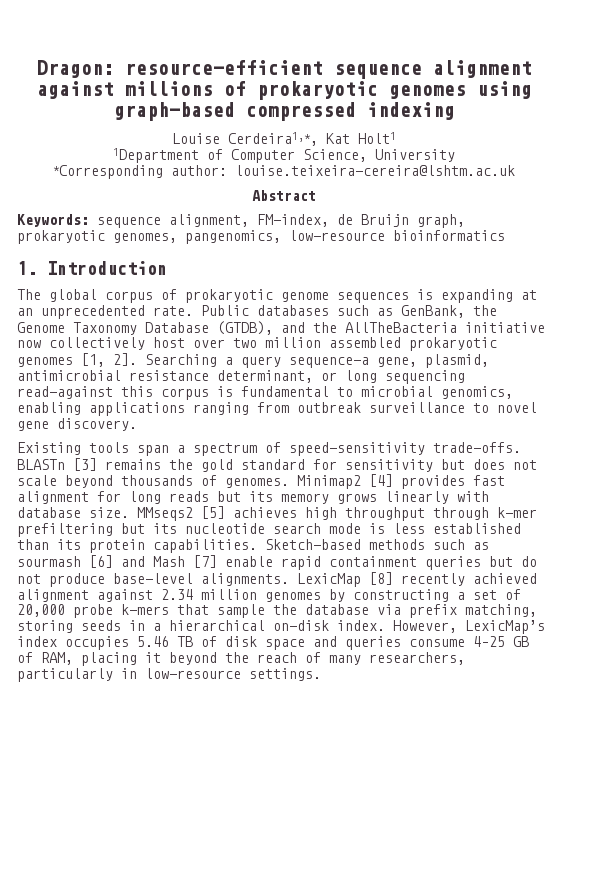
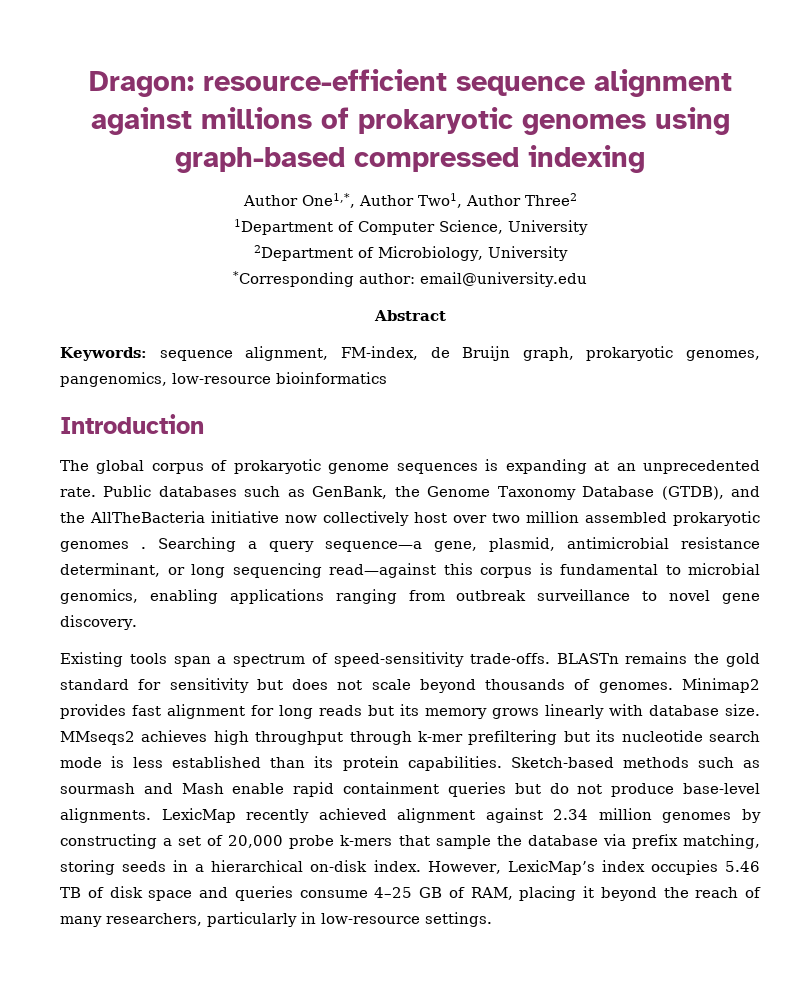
[172,132,396,146] Louise Cerdeira1,*, Kat Holt1 -> [242,193,577,208] Author One1,*, Author Two1, Author Three2
(455, 155) none -> [253,245,568,261] // 2Department of Microbiology, University
[235,165,515,176] louise.teixeira-cereira@lshtm.ac.uk -> [420,272,588,287] email@university.edu
[17,261,37,275] 1. -> (387, 378) none
[81,353,137,367] [1, 2]. -> [141,547,146,549] .
[73,458,97,471] [3] -> (619, 658) none
[369,474,393,487] [4] -> (760, 685) none
[201,506,225,519] [5] -> (135, 738) none
[89,555,113,568] [6] -> (135, 788) none
[193,555,217,568] [7] -> (224, 788) none
[369,572,393,585] [8] -> (236, 815) none

